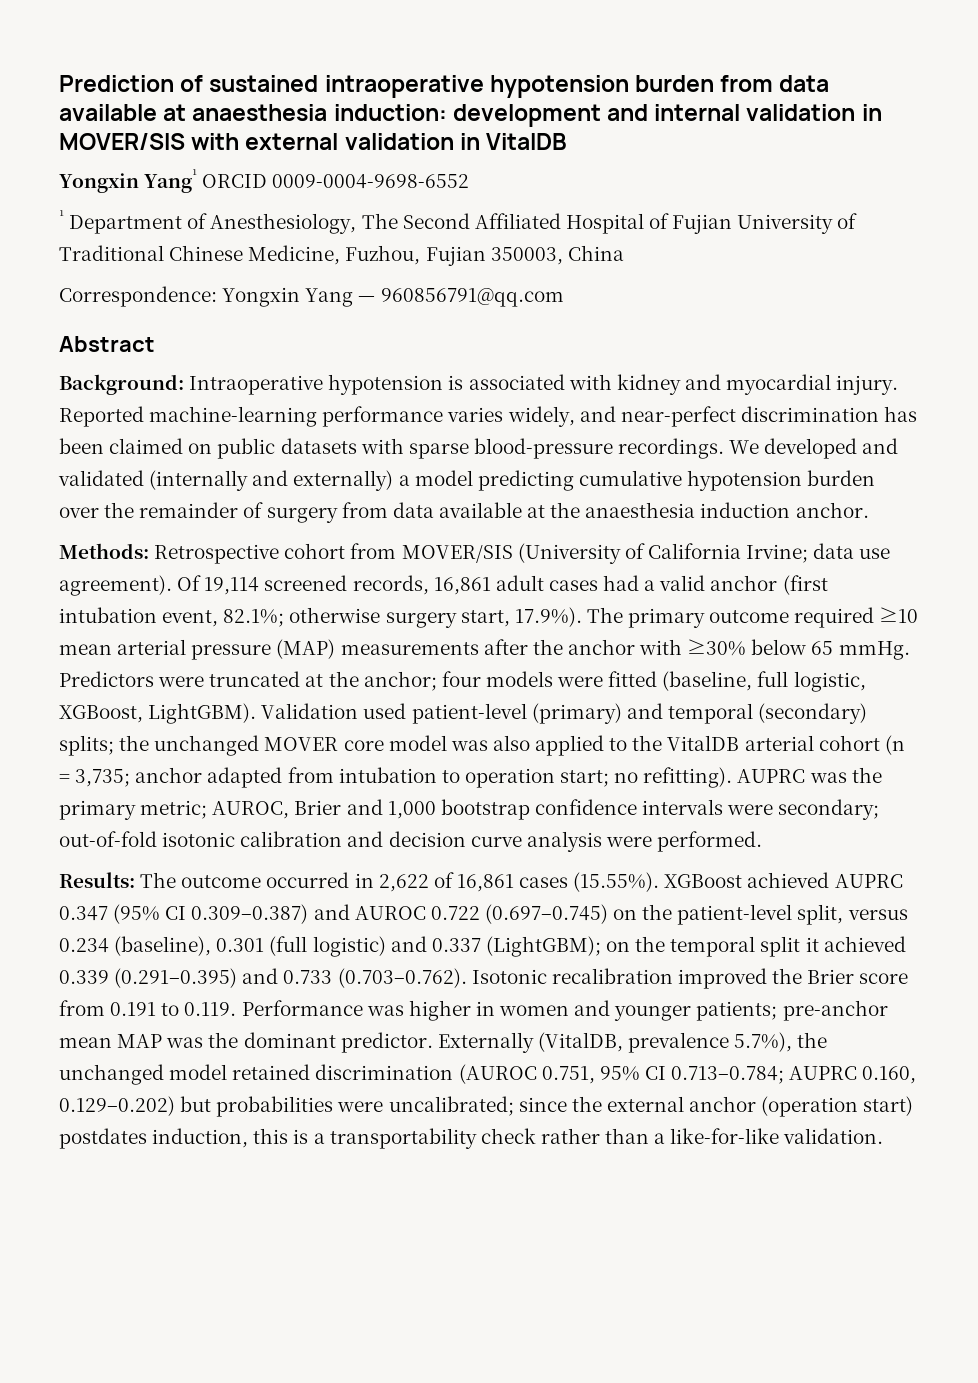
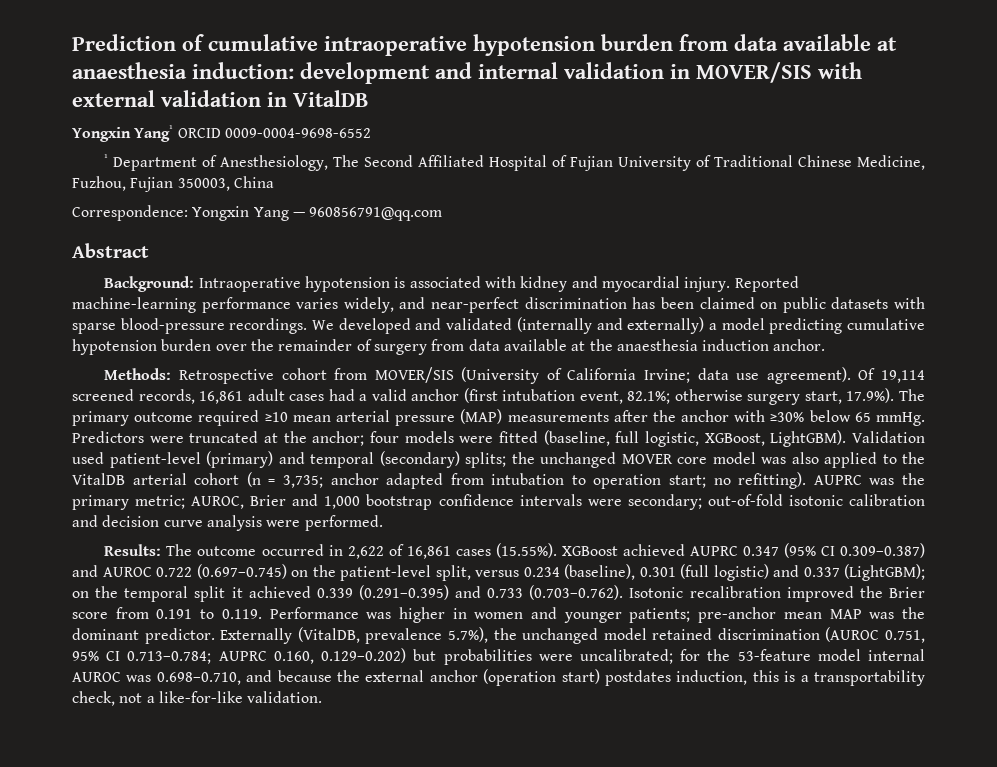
[209,75,319,92] sustained -> [208,34,318,51] cumulative
[518,1097,567,1112] since -> [680,649,925,661] [72,670,332,685] for the 53-feature model internal AUROC was 0.698–0.710, and because
[480,1128,650,1144] check rather than -> [72,691,143,706] check, not

